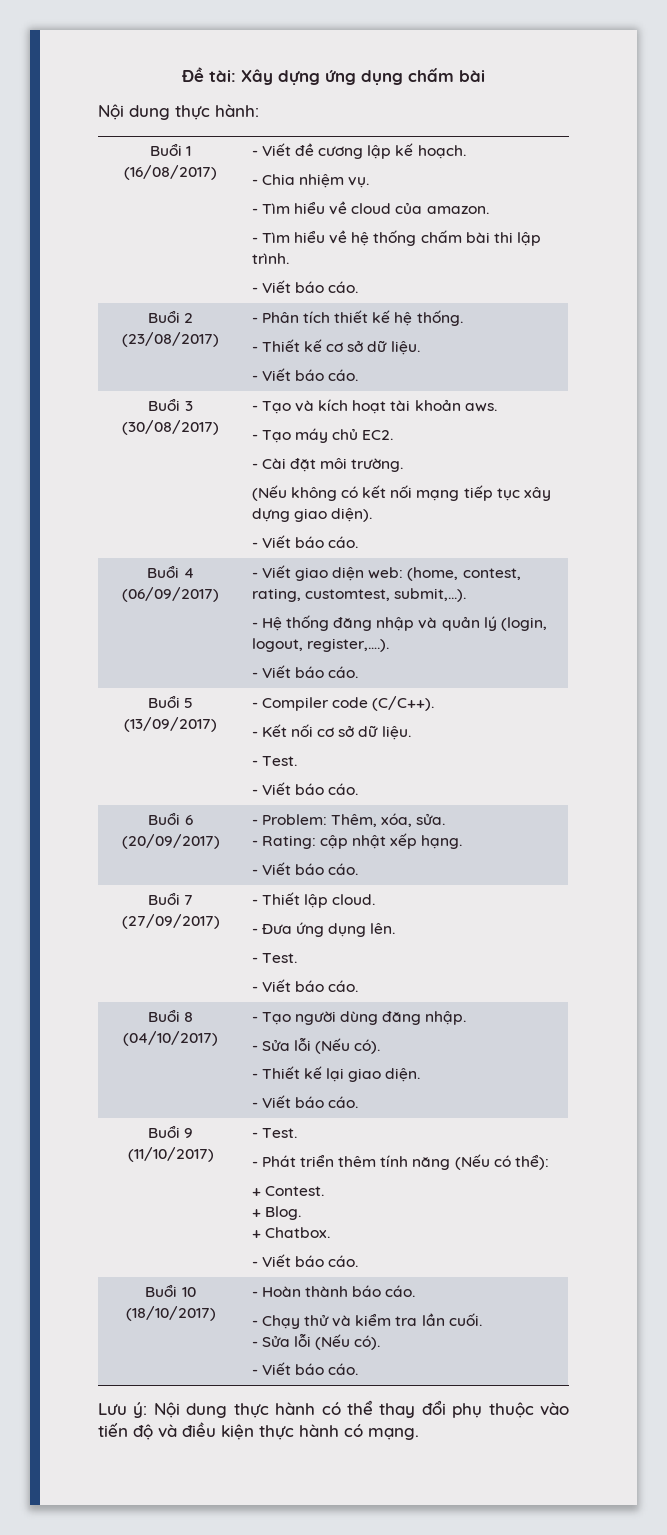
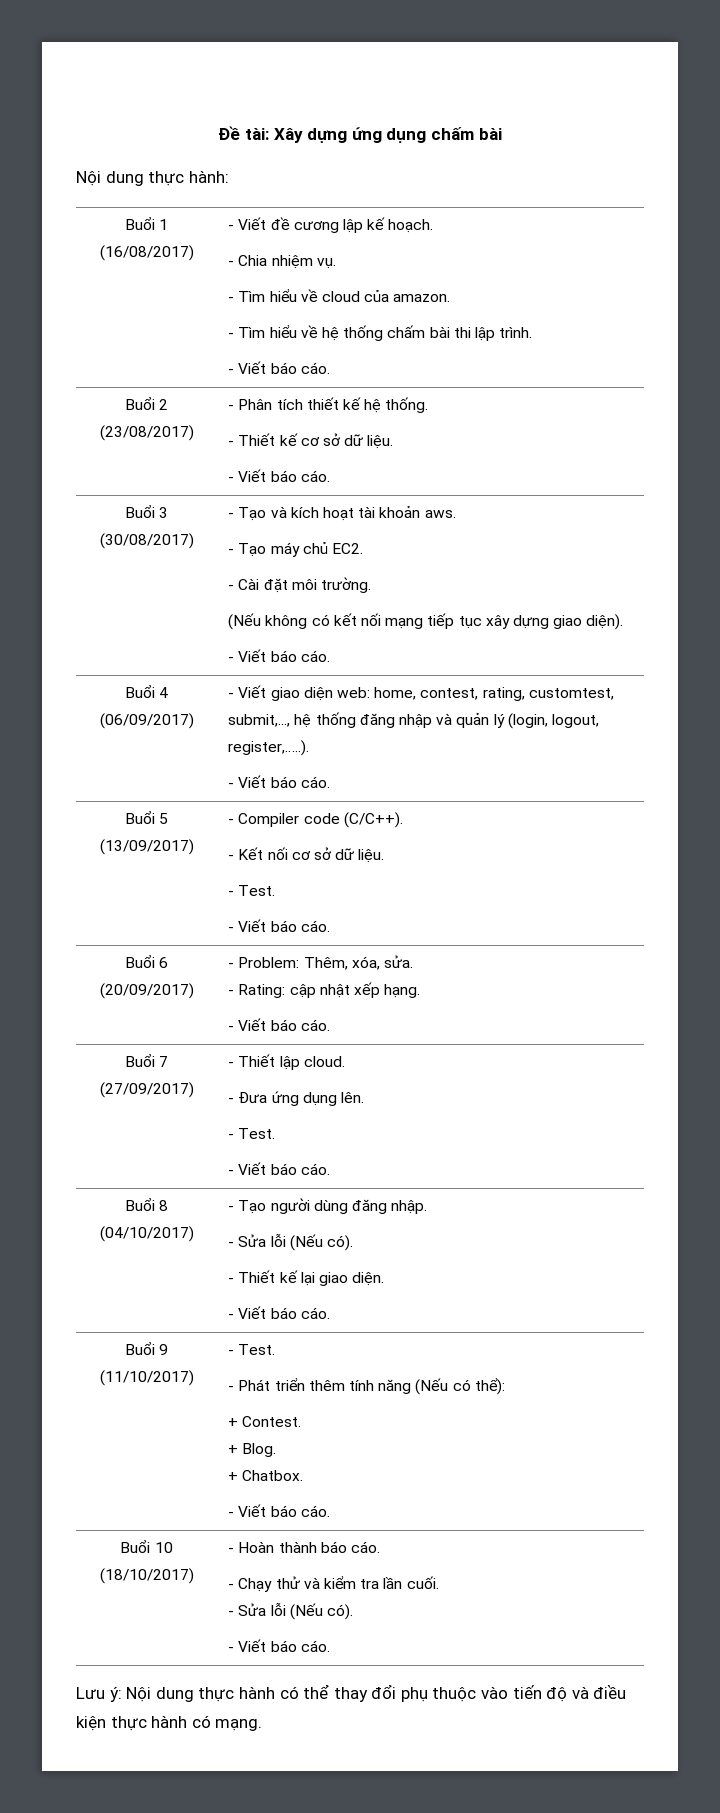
[407,567,459,581] (home, -> [374,687,417,700] home,
[393,588,466,602] [251,617,282,631] submit,...). // - Hệ -> [228,714,312,728] submit,..., hệ
[306,638,389,652] register,….). -> [228,740,310,756] register,…..).

